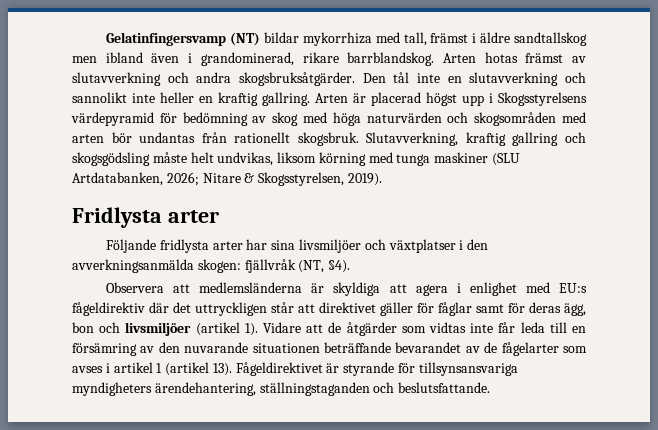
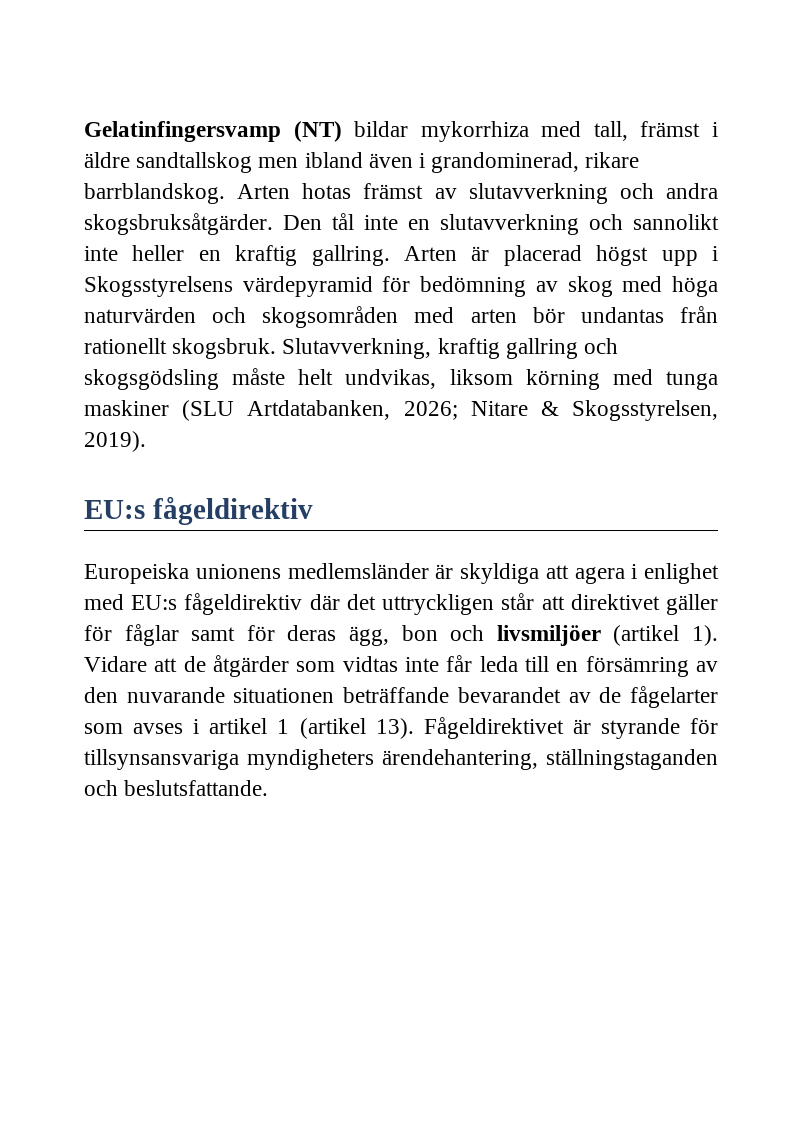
[72,207,219,228] [106,239,489,253] [72,259,351,273] [106,282,303,293] Fridlysta arter // Följande fridlysta arter har sina livsmiljöer och växtplatser i den avverkningsanmälda skogen: fjällvråk (NT, §4). // Observera att medlemsländerna -> [84,496,313,525] [84,563,429,584] EU:s fågeldirektiv // Europeiska unionens medlemsländer

